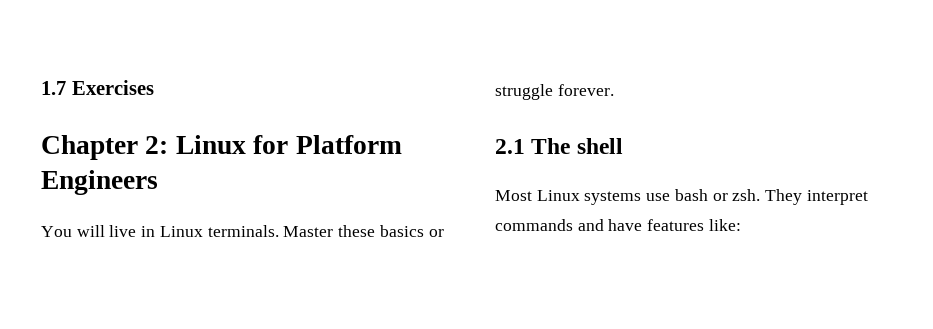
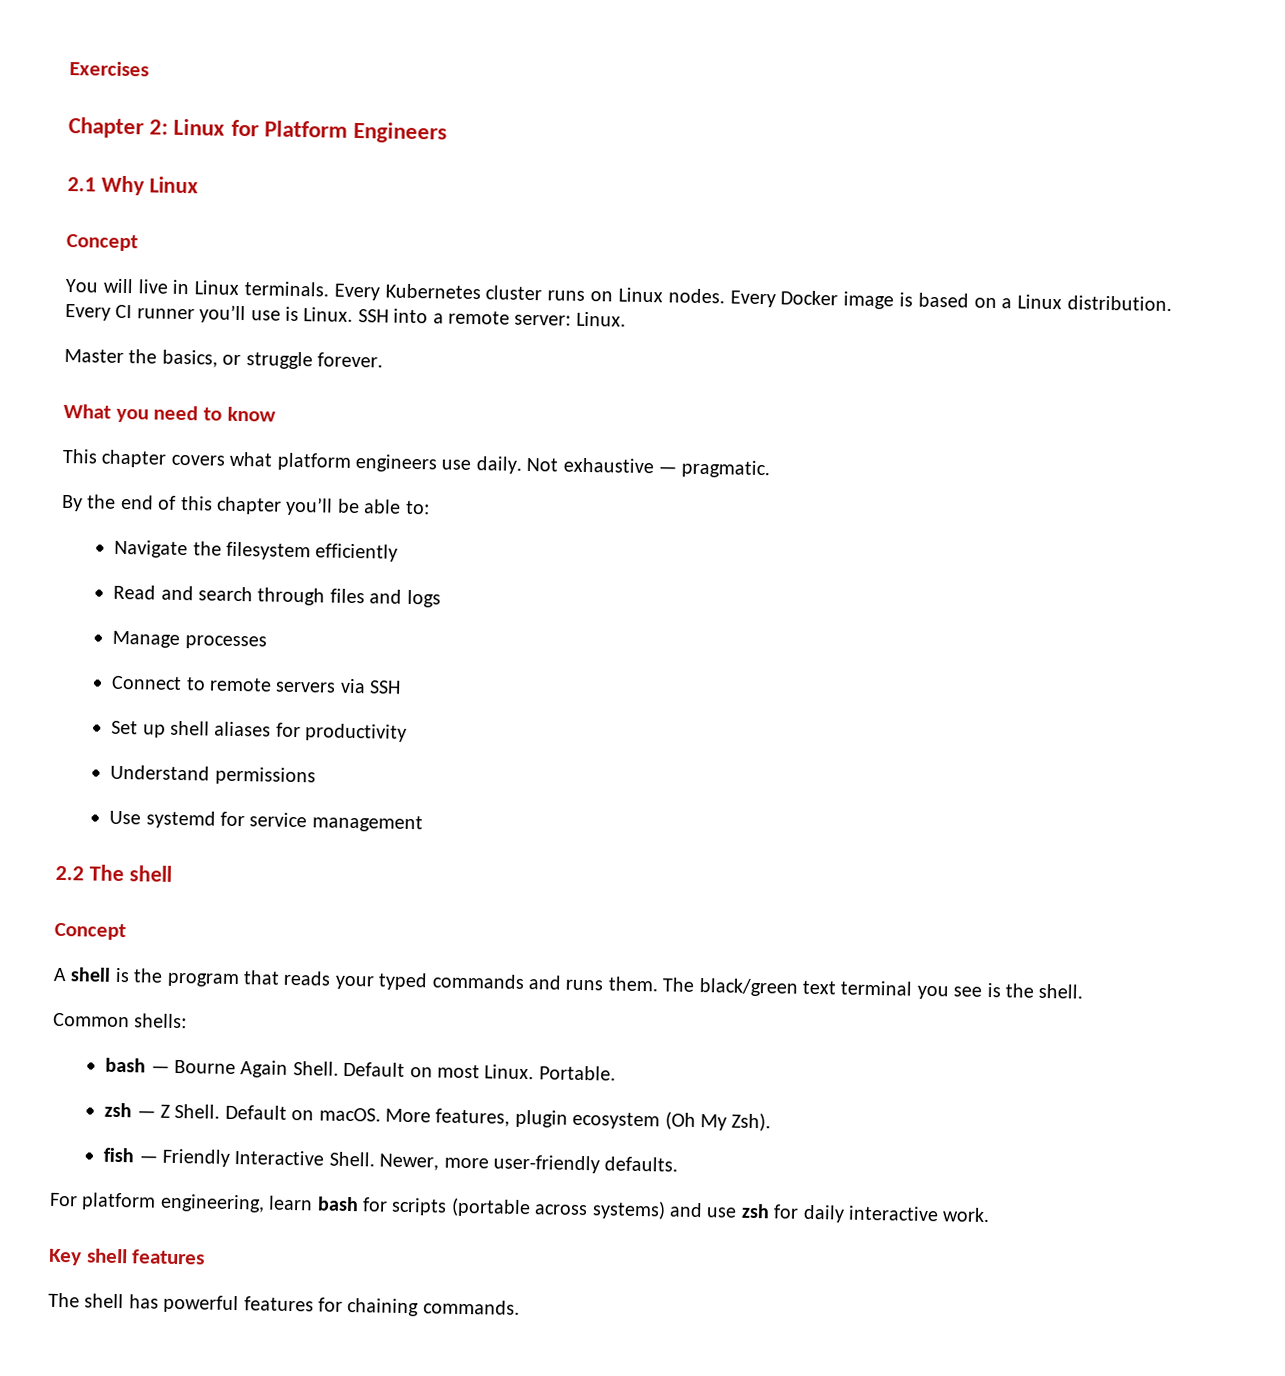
[41,81,66,95] 1.7 -> (69, 69) none
(158, 182) none -> [67,175,198,196] [66,233,138,252] // 2.1 Why Linux // Concept
[283,225,444,237] [495,84,614,100] [495,138,623,154] [495,189,868,205] [495,219,741,231] Master these basics or struggle forever. // 2.1 The shell // Most Linux systems use bash or zsh. They interpret commands and have features like: -> [333,283,1173,312] [65,303,626,327] [64,348,383,370] [63,403,276,423] [62,448,771,479] [61,494,430,516] [114,539,399,562] [113,584,441,608] [112,630,267,650] [111,675,402,694] [111,720,408,742] [110,764,316,786] [109,810,423,833] [55,864,172,882] [54,922,126,941] [53,967,1084,1000] [53,1012,188,1029] [105,1057,616,1081] [104,1102,772,1132] [103,1147,679,1174] [49,1192,991,1223] [48,1248,206,1266] [48,1292,520,1317] Every Kubernetes cluster runs on Linux nodes. Every Docker image is based on a Linux distribution. Every CI runner you’ll use is Linux. SSH into a remote server: Linux. // Master the basics, or struggle forever. // What you need to know // This chapter covers what platform engineers use daily. Not exhaustive — pragmatic. // By the end of this chapter you’ll be able to: // Navigate the filesystem efficiently // Read and search through files and logs // Manage processes // Connect to remote servers via SSH // Set up shell aliases for productivity // Understand permissions // Use systemd for service management // 2.2 The shell // Concept // A shell is the program that reads your typed commands and runs them. The black/green text terminal you see is the shell. // Common shells: // bash — Bourne Again Shell. Default on most Linux. Portable. // zsh — Z Shell. Default on macOS. More features, plugin ecosystem (Oh My Zsh). // fish — Friendly Interactive Shell. Newer, more user-friendly defaults. // For platform engineering, learn bash for scripts (portable across systems) and use zsh for daily interactive work. // Key shell features // The shell has powerful features for chaining commands.

